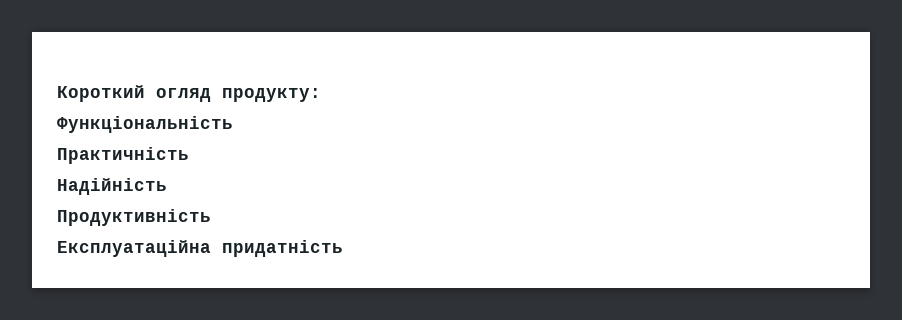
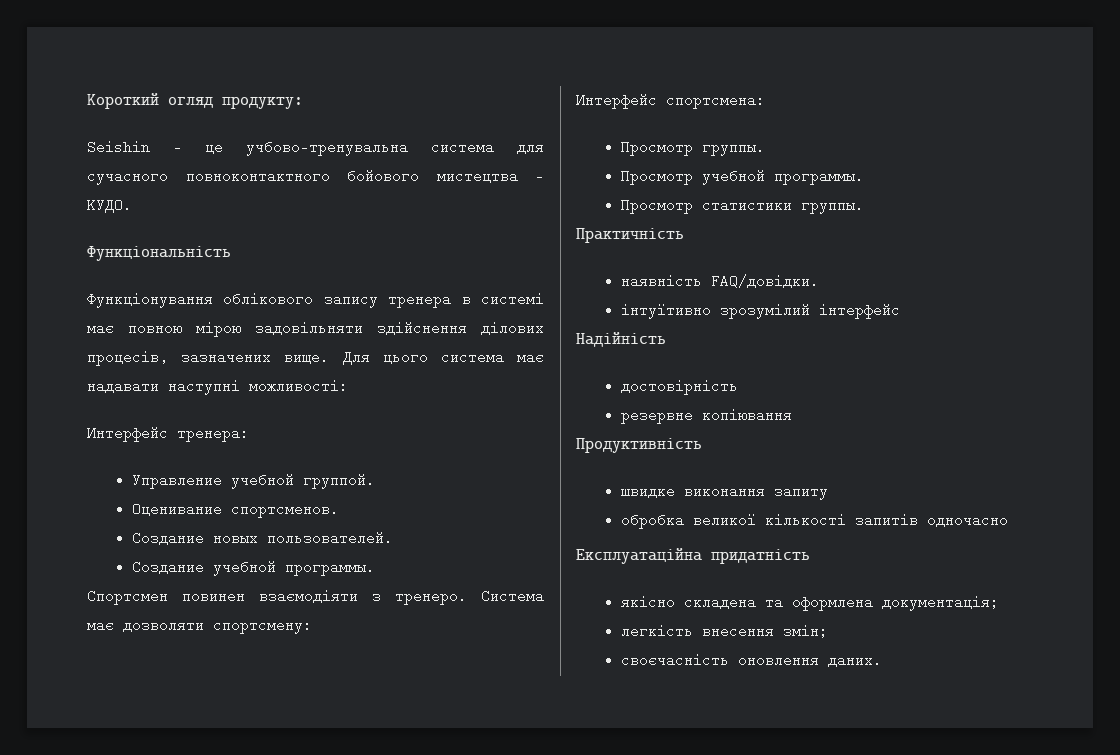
[57,116,233,133] [57,147,189,164] [57,178,167,195] [57,209,211,226] [57,240,343,257] Функціональність // Практичність // Надійність // Продуктивність // Експлуатаційна придатність -> [87,138,544,156] [87,167,544,185] [87,196,132,213] [87,246,231,261] [87,290,544,308] [87,319,544,337] [87,348,544,366] [87,377,348,395] [87,424,249,442] [131,471,375,489] [131,500,339,518] [131,529,393,546] [131,558,375,576] [87,587,544,605] [87,616,312,634] [576,91,765,109] [620,138,765,156] [620,167,864,185] [620,196,864,214] [576,228,684,243] [620,272,819,289] [620,301,900,319] [576,332,666,347] [620,377,738,395] [620,406,792,424] [576,438,702,453] [620,482,828,500] [620,511,1008,529] [576,548,810,564] [620,593,999,611] [620,622,828,639] [620,651,882,668] Seishin – це учбово-тренувальна система для сучасного повноконтактного бойового мистецтва - КУДО. // Функціональність // Функціонування облікового запису тренера в системі має повною мірою задовільняти здійснення ділових процесів, зазначених вище. Для цього система має надавати наступні можливості: // Интерфейс тренера: // Управление учебной группой. // Оценивание спортсменов. // Создание новых пользователей. // Создание учебной программы. // Спортсмен повинен взаємодіяти з тренеро. Система має дозволяти спортсмену: // Интерфейс спортсмена: // Просмотр группы. // Просмотр учебной программы. // Просмотр статистики группы. // Практичність // наявність FAQ/довідки. // інтуїтивно зрозумілий інтерфейс // Надійність // достовірність // резервне копіювання // Продуктивність // швидке виконання запиту // обробка великої кількості запитів одночасно // Експлуатаційна придатність // якісно складена та оформлена документація; // легкість внесення змін; // своєчасність оновлення даних.

